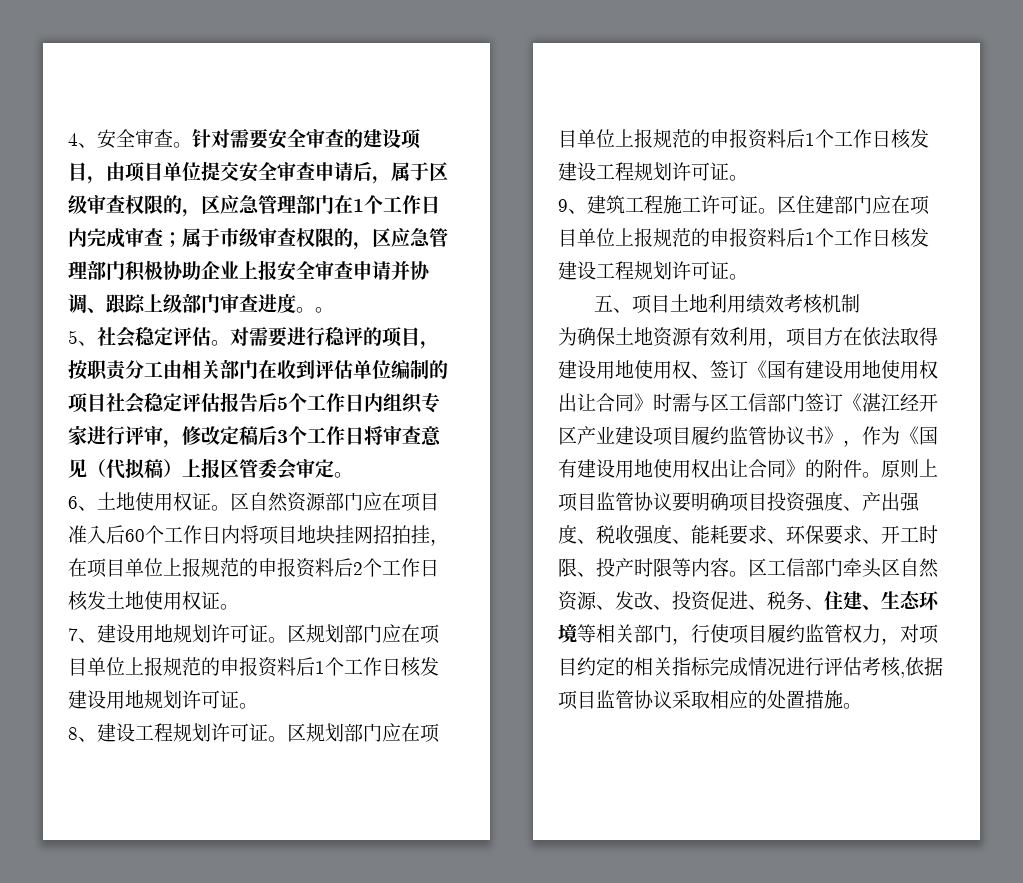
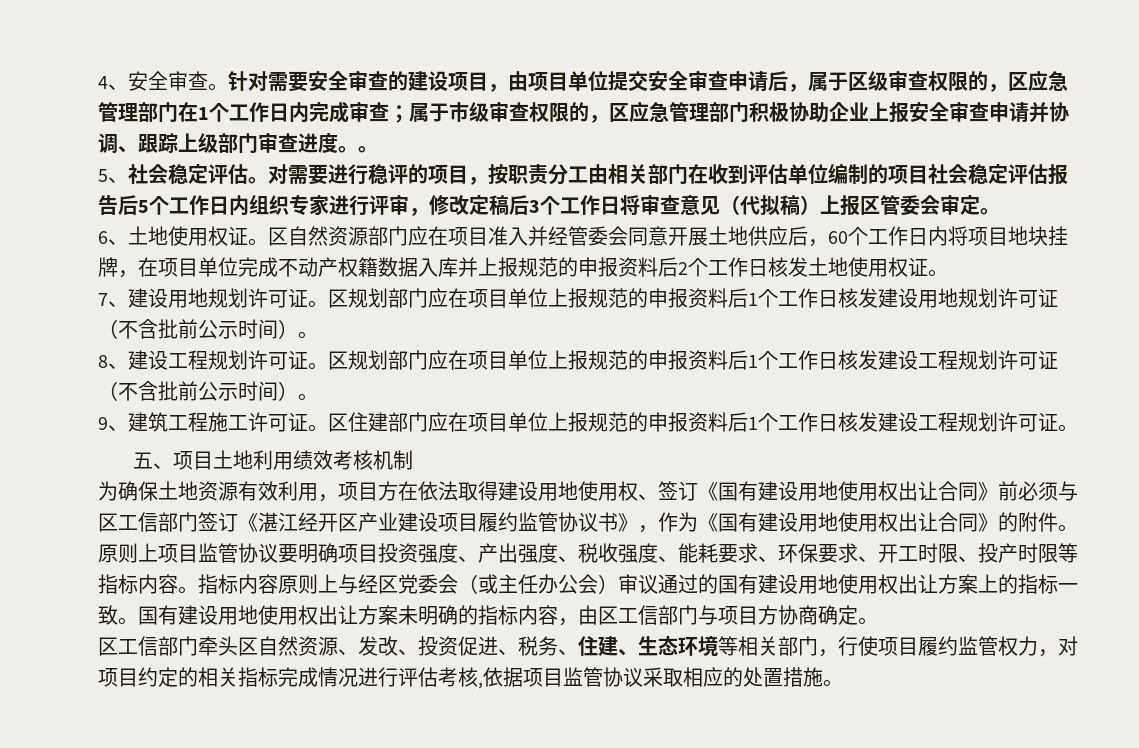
[106,525,125,544] 后 -> [528,226,828,247] 并经管委会同意开展土地供应后，
[354,525,430,544] 网招拍挂 -> [98,257,118,277] 牌
(163, 567) none -> [238,257,478,277] 完成不动产权籍数据入库并
(239, 699) none -> [98,319,298,339] （不含批前公示时间）
(729, 171) none -> [98,381,298,401] （不含批前公示时间）
[653,393,691,412] 时需 -> [998,481,1058,501] 前必须
[691,558,748,577] 内容。 -> [98,574,1078,594] [98,605,878,626] 指标内容。指标内容原则上与经区党委会（或主任办公会）审议通过的国有建设用地使用权出让方案上的指标一致。国有建设用地使用权出让方案未明确的指标内容，由区工信部门与项目方协商确定。 //

